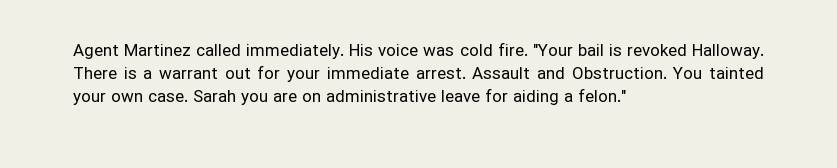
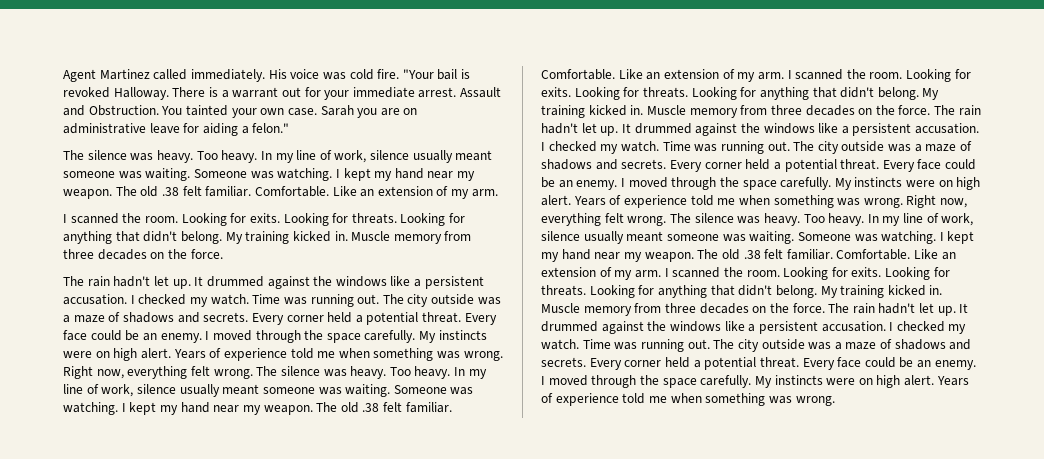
(626, 95) none -> [63,150,493,163] [63,168,476,181] [63,186,498,199] [63,213,466,226] [63,231,472,244] [63,249,223,260] [63,276,484,289] [63,294,501,307] [63,312,497,325] [63,330,487,343] [63,348,503,361] [63,366,487,379] [63,384,474,397] [63,402,452,415] [541,69,971,82] [541,87,940,100] [541,105,981,118] [541,123,980,136] [541,141,973,154] [541,159,977,172] [541,177,981,190] [541,195,968,208] [541,213,974,226] [541,231,975,244] [541,249,956,262] [541,267,950,280] [541,285,943,298] [541,303,969,316] [541,321,967,334] [541,339,972,352] [541,357,976,370] [541,375,969,388] [541,393,835,406] // The silence was heavy. Too heavy. In my line of work, silence usually meant someone was waiting. Someone was watching. I kept my hand near my weapon. The old .38 felt familiar. Comfortable. Like an extension of my arm. // I scanned the room. Looking for exits. Looking for threats. Looking for anything that didn't belong. My training kicked in. Muscle memory from three decades on the force. // The rain hadn't let up. It drummed against the windows like a persistent accusation. I checked my watch. Time was running out. The city outside was a maze of shadows and secrets. Every corner held a potential threat. Every face could be an enemy. I moved through the space carefully. My instincts were on high alert. Years of experience told me when something was wrong. Right now, everything felt wrong. The silence was heavy. Too heavy. In my line of work, silence usually meant someone was waiting. Someone was watching. I kept my hand near my weapon. The old .38 felt familiar. Comfortable. Like an extension of my arm. I scanned the room. Looking for exits. Looking for threats. Looking for anything that didn't belong. My training kicked in. Muscle memory from three decades on the force. The rain hadn't let up. It drummed against the windows like a persistent accusation. I checked my watch. Time was running out. The city outside was a maze of shadows and secrets. Every corner held a potential threat. Every face could be an enemy. I moved through the space carefully. My instincts were on high alert. Years of experience told me when something was wrong. Right now, everything felt wrong. The silence was heavy. Too heavy. In my line of work, silence usually meant someone was waiting. Someone was watching. I kept my hand near my weapon. The old .38 felt familiar. Comfortable. Like an extension of my arm. I scanned the room. Looking for exits. Looking for threats. Looking for anything that didn't belong. My training kicked in. Muscle memory from three decades on the force. The rain hadn't let up. It drummed against the windows like a persistent accusation. I checked my watch. Time was running out. The city outside was a maze of shadows and secrets. Every corner held a potential threat. Every face could be an enemy. I moved through the space carefully. My instincts were on high alert. Years of experience told me when something was wrong.

